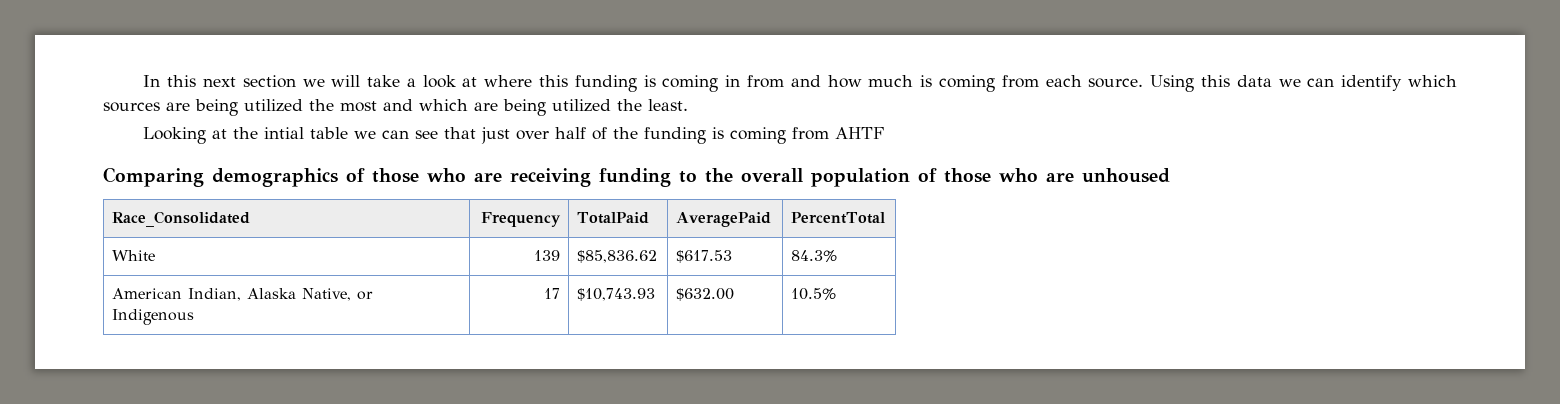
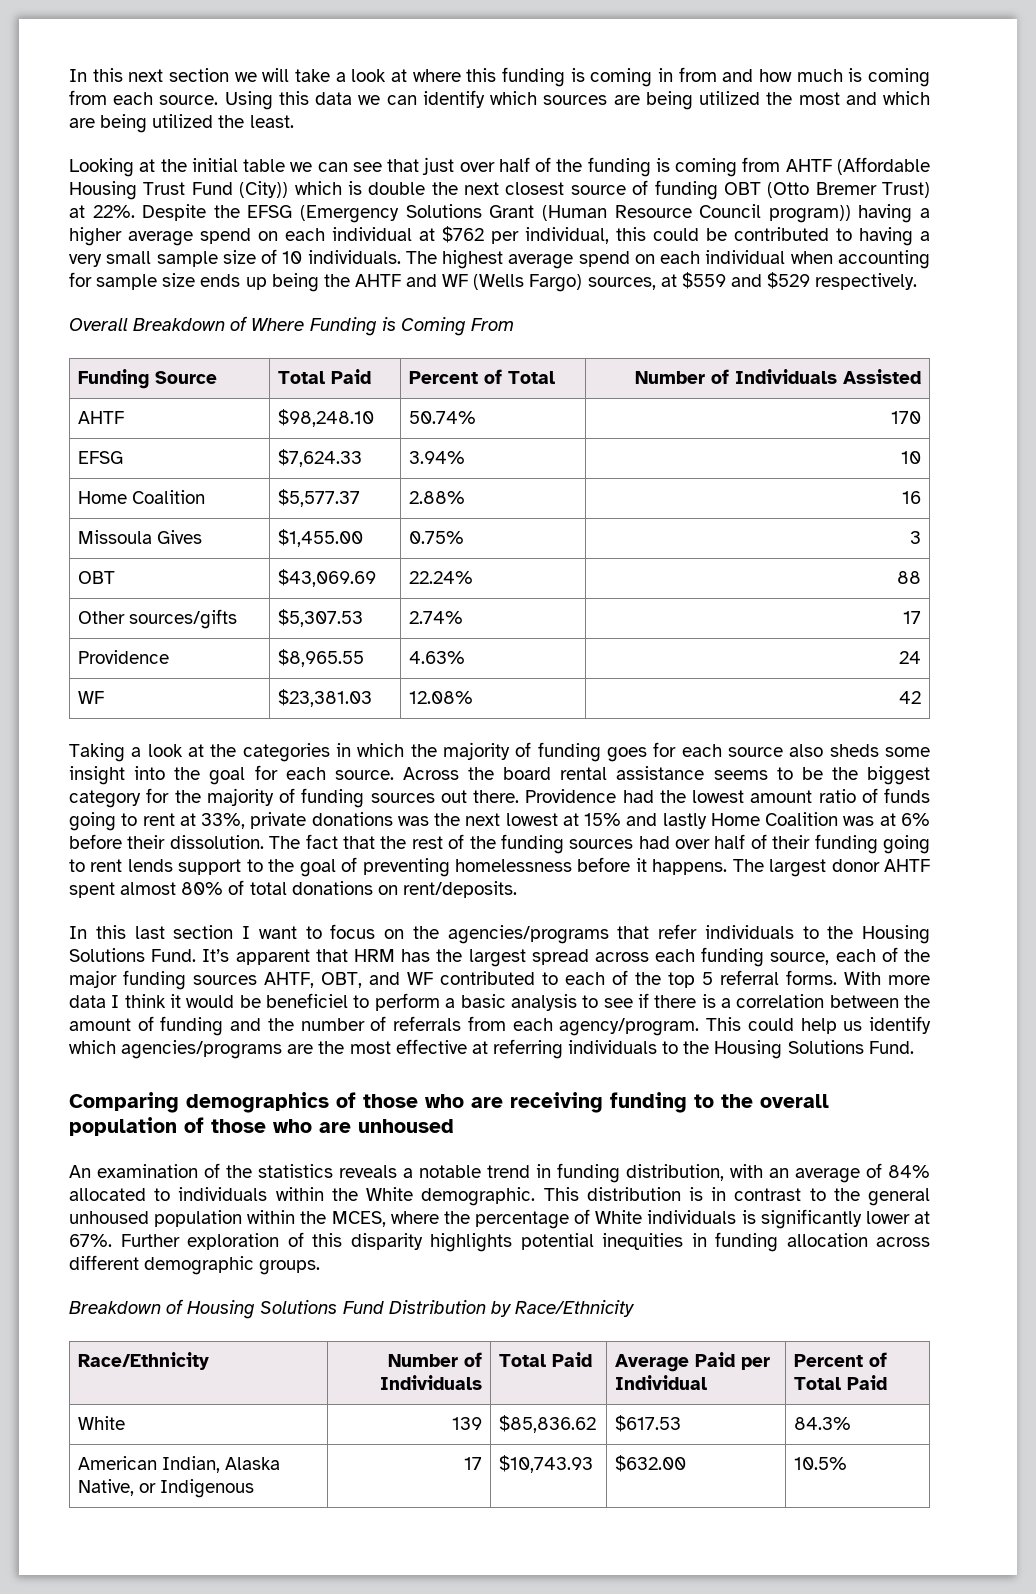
[264,127,305,139] intial -> [191,158,238,172] initial
(885, 133) none -> [837,157,930,175] [69,180,930,200] [69,204,931,223] [69,226,930,246] [69,249,930,269] [69,272,918,292] [69,316,514,336] [77,369,217,389] [277,369,371,384] [408,369,555,384] [635,369,922,384] [77,411,124,424] [277,409,374,427] [408,411,476,424] [891,411,922,424] [77,451,123,464] [277,449,362,467] [408,451,465,464] [901,451,922,464] [77,490,206,504] [277,489,360,507] [408,491,465,504] [902,491,922,504] [77,530,203,544] [277,529,363,547] [408,531,464,544] [910,531,922,544] [77,571,115,584] [277,569,376,587] [408,571,473,584] [897,571,922,584] [77,609,238,629] [277,609,363,627] [408,611,463,624] [903,611,922,624] [77,650,169,664] [277,649,364,667] [408,651,465,664] [899,651,922,664] [77,691,104,704] [277,689,372,707] [408,691,473,704] [899,691,922,704] [69,742,931,762] [69,765,930,785] [69,788,930,808] [69,812,931,831] [69,834,931,854] [69,857,930,877] [69,880,517,898] [69,924,930,944] [69,947,930,967] [69,970,930,990] [69,993,931,1011] [69,1016,932,1036] [69,1039,914,1059] (Affordable Housing Trust Fund (City)) which is double the next closest source of funding OBT (Otto Bremer Trust) at 22%. Despite the EFSG (Emergency Solutions Grant (Human Resource Council program)) having a higher average spend on each individual at $762 per individual, this could be contributed to having a very small sample size of 10 individuals. The highest average spend on each individual when accounting for sample size ends up being the AHTF and WF (Wells Fargo) sources, at $559 and $529 respectively. // Overall Breakdown of Where Funding is Coming From // Funding Source | Total Paid | Percent of Total | Number of Individuals Assisted // AHTF | $98,248.10 | 50.74% | 170 // EFSG | $7,624.33 | 3.94% | 10 // Home Coalition | $5,577.37 | 2.88% | 16 // Missoula Gives | $1,455.00 | 0.75% | 3 // OBT | $43,069.69 | 22.24% | 88 // Other sources/gifts | $5,307.53 | 2.74% | 17 // Providence | $8,965.55 | 4.63% | 24 // WF | $23,381.03 | 12.08% | 42 // Taking a look at the categories in which the majority of funding goes for each source also sheds some insight into the goal for each source. Across the board rental assistance seems to be the biggest category for the majority of funding sources out there. Providence had the lowest amount ratio of funds going to rent at 33%, private donations was the next lowest at 15% and lastly Home Coalition was at 6% before their dissolution. The fact that the rest of the funding sources had over half of their funding going to rent lends support to the goal of preventing homelessness before it happens. The largest donor AHTF spent almost 80% of total donations on rent/deposits. // In this last section I want to focus on the agencies/programs that refer individuals to the Housing Solutions Fund. It’s apparent that HRM has the largest spread across each funding source, each of the major funding sources AHTF, OBT, and WF contributed to each of the top 5 referral forms. With more data I think it would be beneficiel to perform a basic analysis to see if there is a correlation between the amount of funding and the number of referrals from each agency/program. This could help us identify which agencies/programs are the most effective at referring individuals to the Housing Solutions Fund.
[112,211,251,227] [480,212,561,227] [577,212,650,224] [676,212,772,227] [791,212,886,224] // Race_Consolidated | Frequency | TotalPaid | AveragePaid | PercentTotal -> [69,1163,930,1183] [69,1187,930,1206] [69,1209,930,1229] [69,1232,930,1252] [69,1255,321,1275] [69,1299,635,1319] [77,1352,209,1370] [388,1352,483,1367] [380,1375,483,1390] [498,1352,592,1367] [614,1352,770,1372] [614,1375,707,1390] [793,1352,887,1367] [793,1375,887,1390] // An examination of the statistics reveals a notable trend in funding distribution, with an average of 84% allocated to individuals within the White demographic. This distribution is in contrast to the general unhoused population within the MCES, where the percentage of White individuals is significantly lower at 67%. Further exploration of this disparity highlights potential inequities in funding allocation across different demographic groups. // Breakdown of Housing Solutions Fund Distribution by Race/Ethnicity // Race/Ethnicity | Number of Individuals | Total Paid | Average Paid per Individual | Percent of Total Paid

